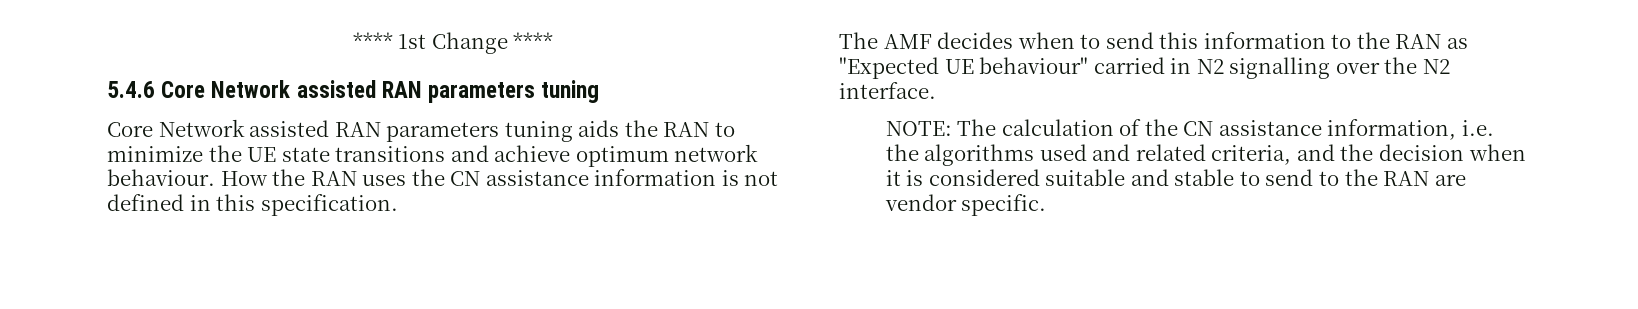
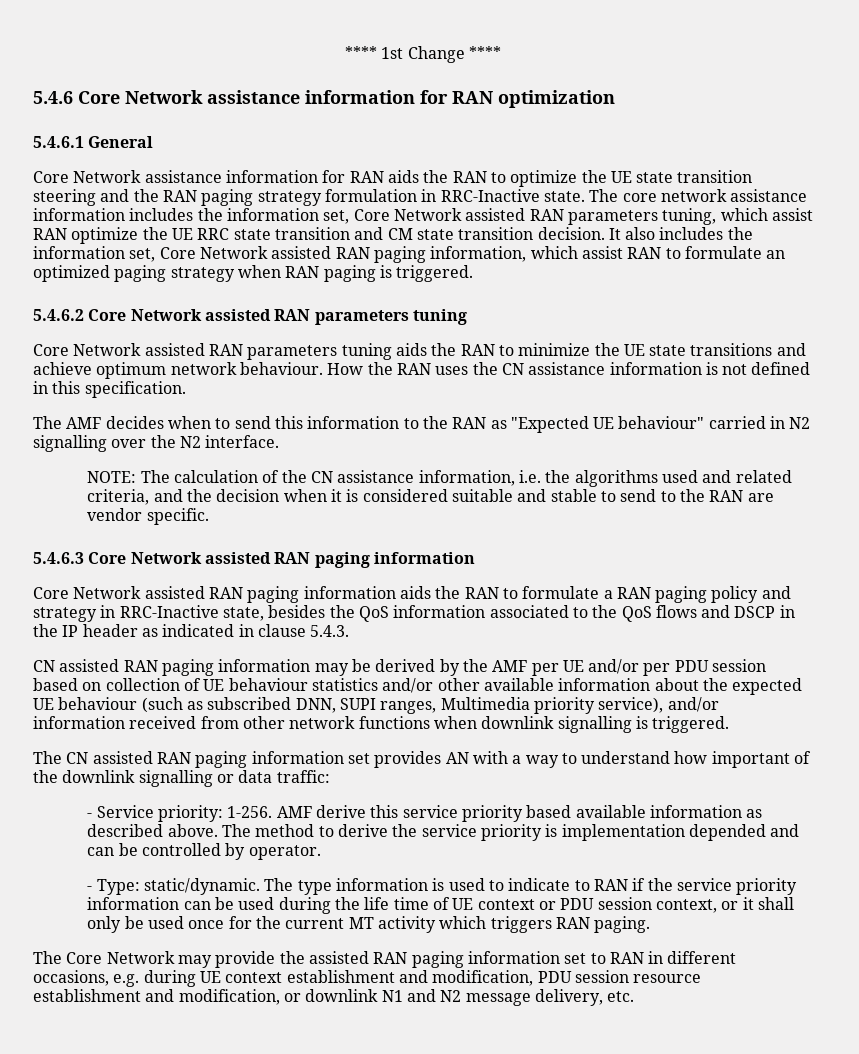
(291, 89) none -> [207,90,615,108] [33,136,154,148] [33,170,753,187] [33,189,808,206] [33,208,813,225] [33,227,753,244] [33,246,786,263] [33,265,474,282] [33,309,202,321] assistance information for RAN optimization // 5.4.6.1 General // Core Network assistance information for RAN aids the RAN to optimize the UE state transition steering and the RAN paging strategy formulation in RRC-Inactive state. The core network assistance information includes the information set, Core Network assisted RAN parameters tuning, which assist RAN optimize the UE RRC state transition and CM state transition decision. It also includes the information set, Core Network assisted RAN paging information, which assist RAN to formulate an optimized paging strategy when RAN paging is triggered. // 5.4.6.2 Core Network
(1047, 205) none -> [33,552,475,568] [33,586,791,603] [33,605,795,622] [33,624,350,637] [33,659,767,676] [33,678,803,695] [33,697,719,714] [33,716,730,733] [33,751,812,768] [33,770,330,787] [87,805,763,822] [87,824,800,841] [87,843,321,860] [87,878,798,895] [87,897,794,914] [87,916,651,933] [33,951,737,968] [33,970,702,987] [33,989,635,1006] // 5.4.6.3 Core Network assisted RAN paging information // Core Network assisted RAN paging information aids the RAN to formulate a RAN paging policy and strategy in RRC-Inactive state, besides the QoS information associated to the QoS flows and DSCP in the IP header as indicated in clause 5.4.3. // CN assisted RAN paging information may be derived by the AMF per UE and/or per PDU session based on collection of UE behaviour statistics and/or other available information about the expected UE behaviour (such as subscribed DNN, SUPI ranges, Multimedia priority service), and/or information received from other network functions when downlink signalling is triggered. // The CN assisted RAN paging information set provides AN with a way to understand how important of the downlink signalling or data traffic: // - Service priority: 1-256. AMF derive this service priority based available information as described above. The method to derive the service priority is implementation depended and can be controlled by operator. // - Type: static/dynamic. The type information is used to indicate to RAN if the service priority information can be used during the life time of UE context or PDU session context, or it shall only be used once for the current MT activity which triggers RAN paging. // The Core Network may provide the assisted RAN paging information set to RAN in different occasions, e.g. during UE context establishment and modification, PDU session resource establishment and modification, or downlink N1 and N2 message delivery, etc.

